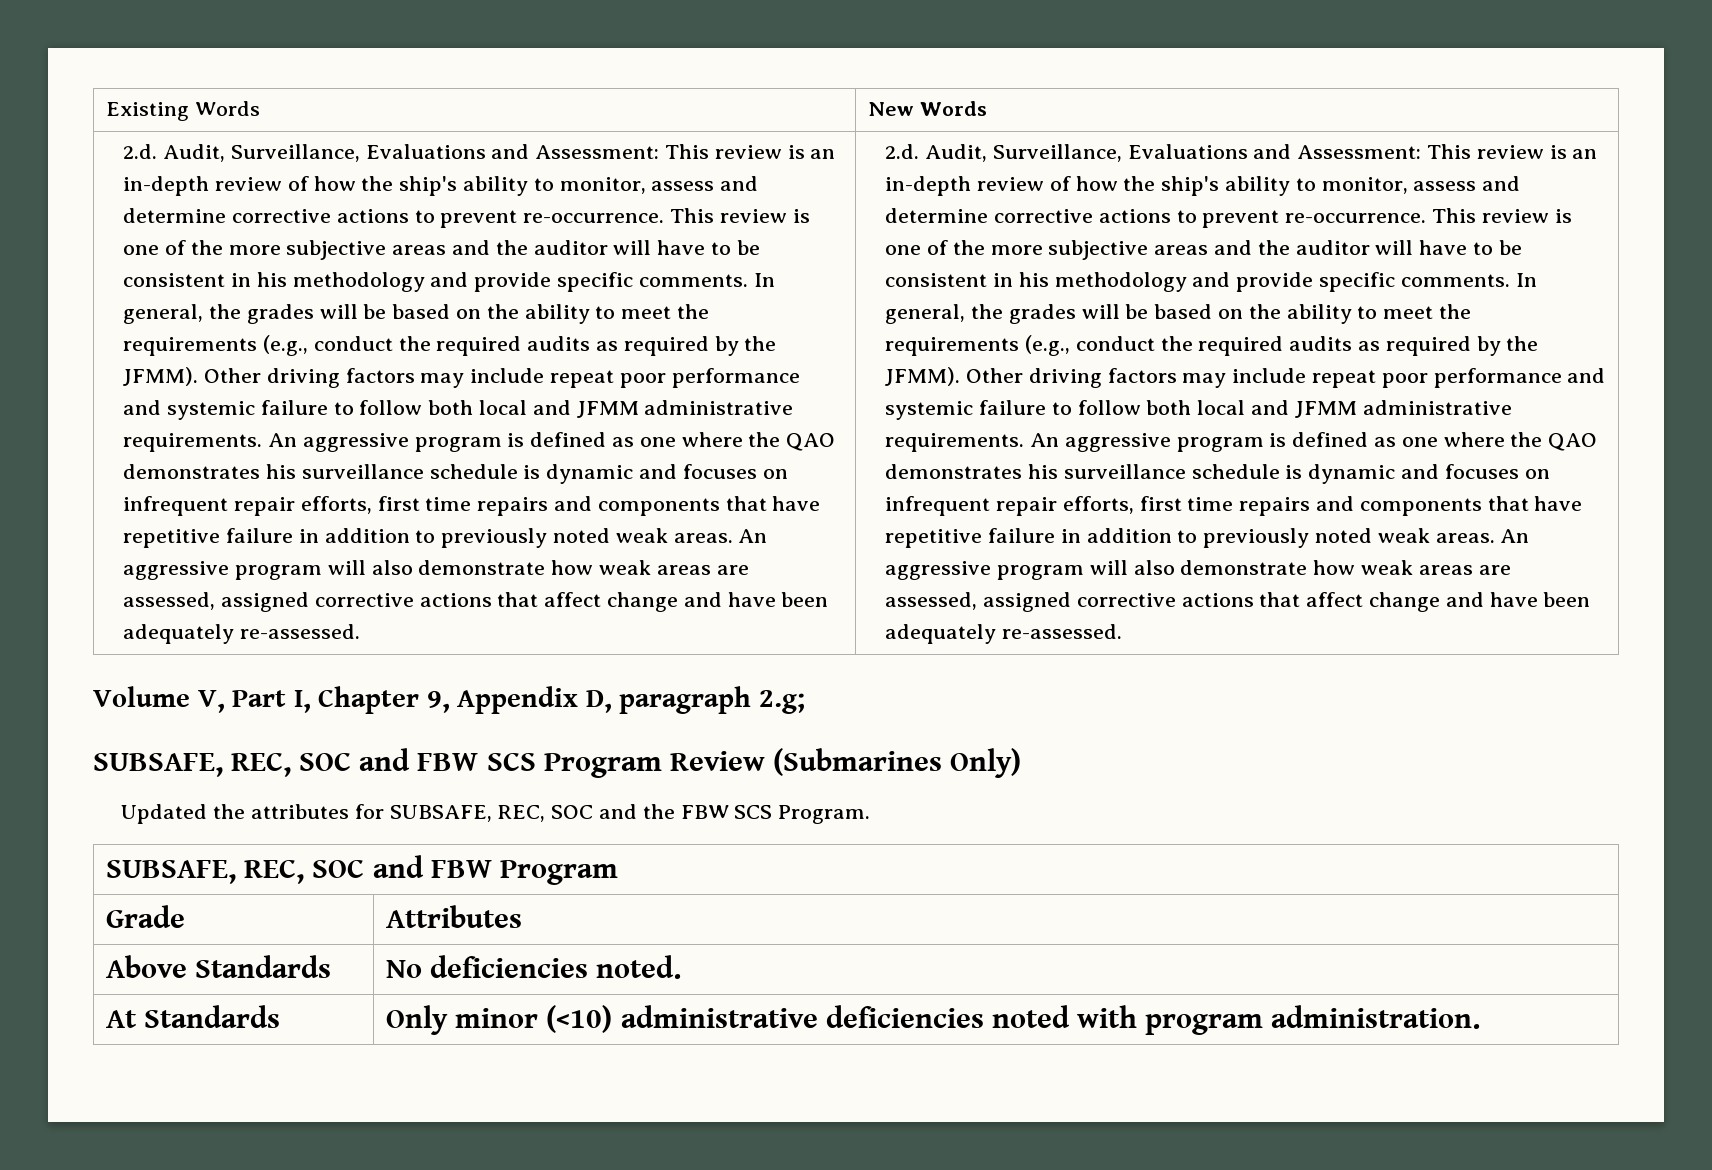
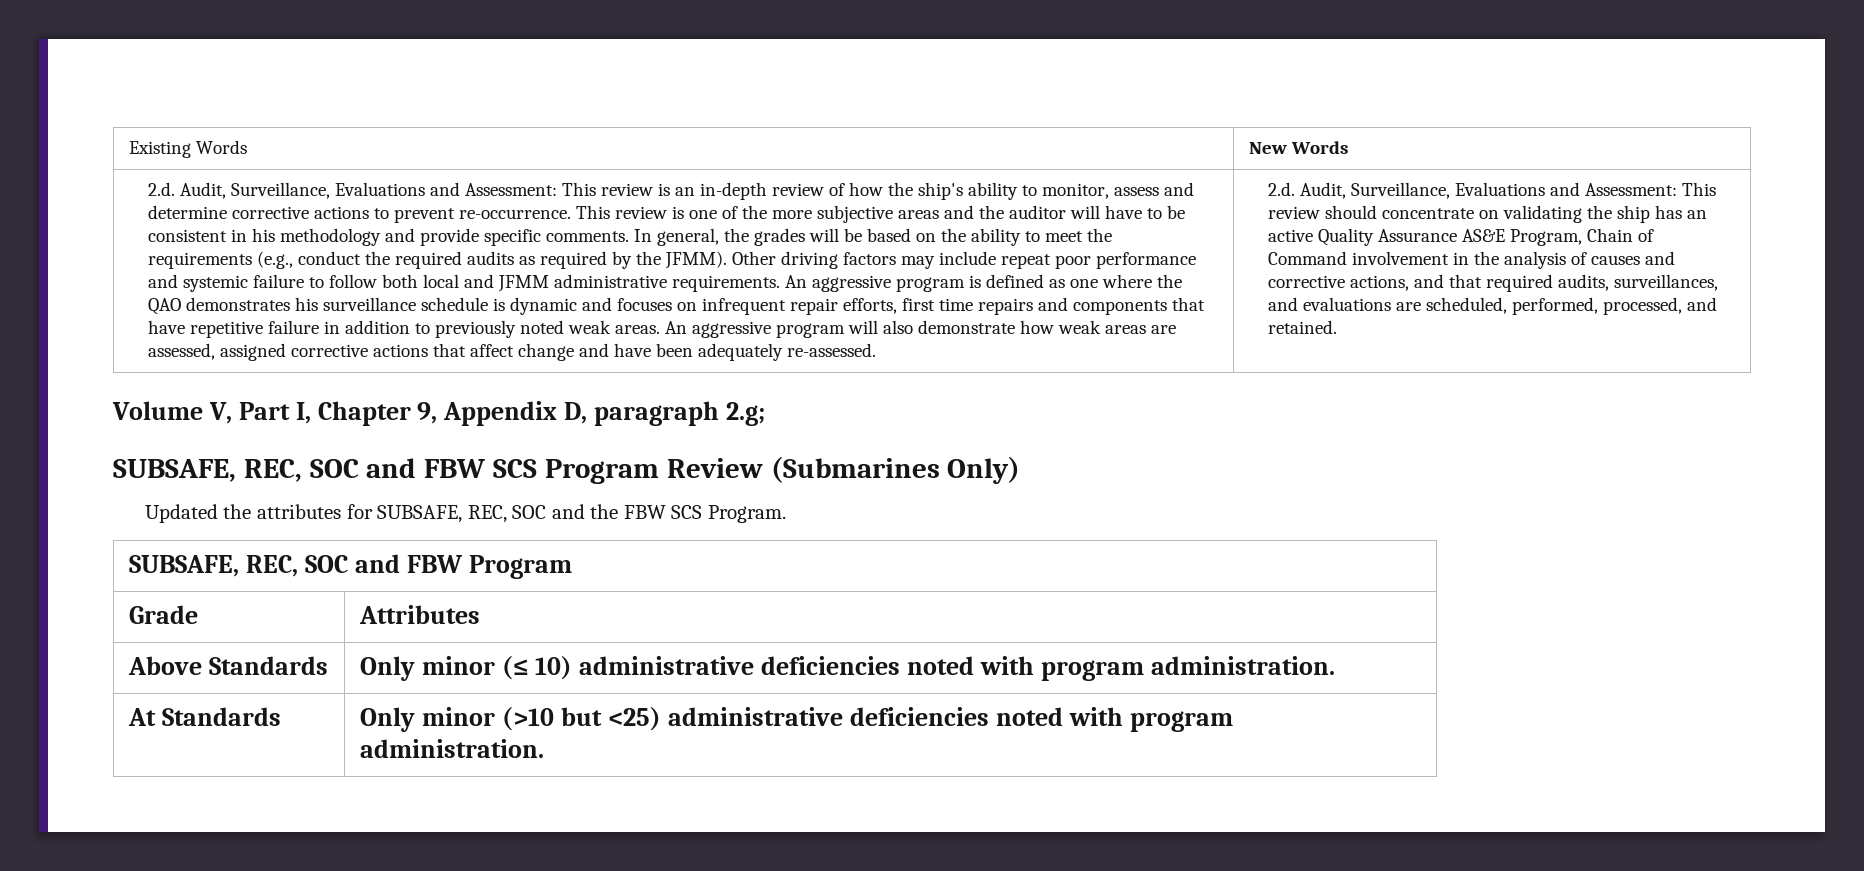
[1549,145,1598,159] [885,176,1521,196] [885,208,1572,228] [885,240,1522,260] [885,272,1537,292] [885,304,1472,324] [885,335,1539,356] [885,367,1606,388] [885,400,1512,420] [885,432,1598,452] [885,464,1550,484] [885,496,1583,516] [885,528,1530,548] [885,560,1511,580] [885,592,1591,612] [885,624,1123,644] is an in-depth review of how the ship's ability to monitor, assess and determine corrective actions to prevent re-occurrence. This review is one of the more subjective areas and the auditor will have to be consistent in his methodology and provide specific comments. In general, the grades will be based on the ability to meet the requirements (e.g., conduct the required audits as required by the JFMM). Other driving factors may include repeat poor performance and systemic failure to follow both local and JFMM administrative requirements. An aggressive program is defined as one where the QAO demonstrates his surveillance schedule is dynamic and focuses on infrequent repair efforts, first time repairs and components that have repetitive failure in addition to previously noted weak areas. An aggressive program will also demonstrate how weak areas are assessed, assigned corrective actions that affect change and have been adequately re-assessed. -> [1325,205,1708,223] [1268,228,1655,246] [1268,251,1676,269] [1268,274,1719,292] [1268,297,1718,315] [1268,320,1338,334] should concentrate on validating the ship has an active Quality Assurance AS&E Program, Chain of Command involvement in the analysis of causes and corrective actions, and that required audits, surveillances, and evaluations are scheduled, performed, processed, and retained.
[386,955,682,979] No deficiencies noted. -> [360,656,1336,681] Only minor (≤ 10) administrative deficiencies noted with program administration.
[546,1005,613,1033] (<10) -> [502,707,662,731] (>10 but <25)

